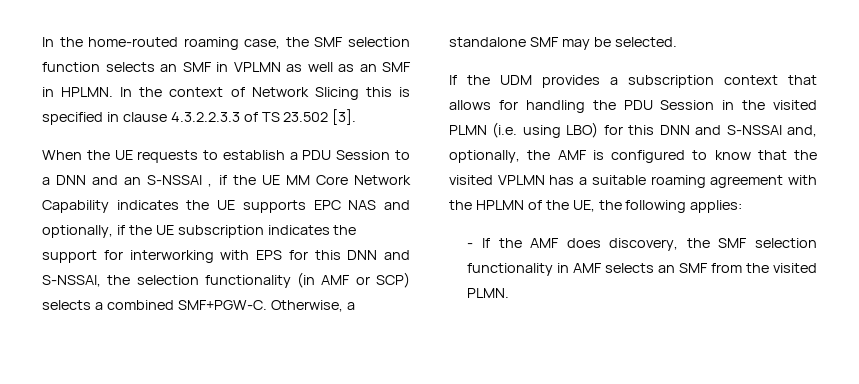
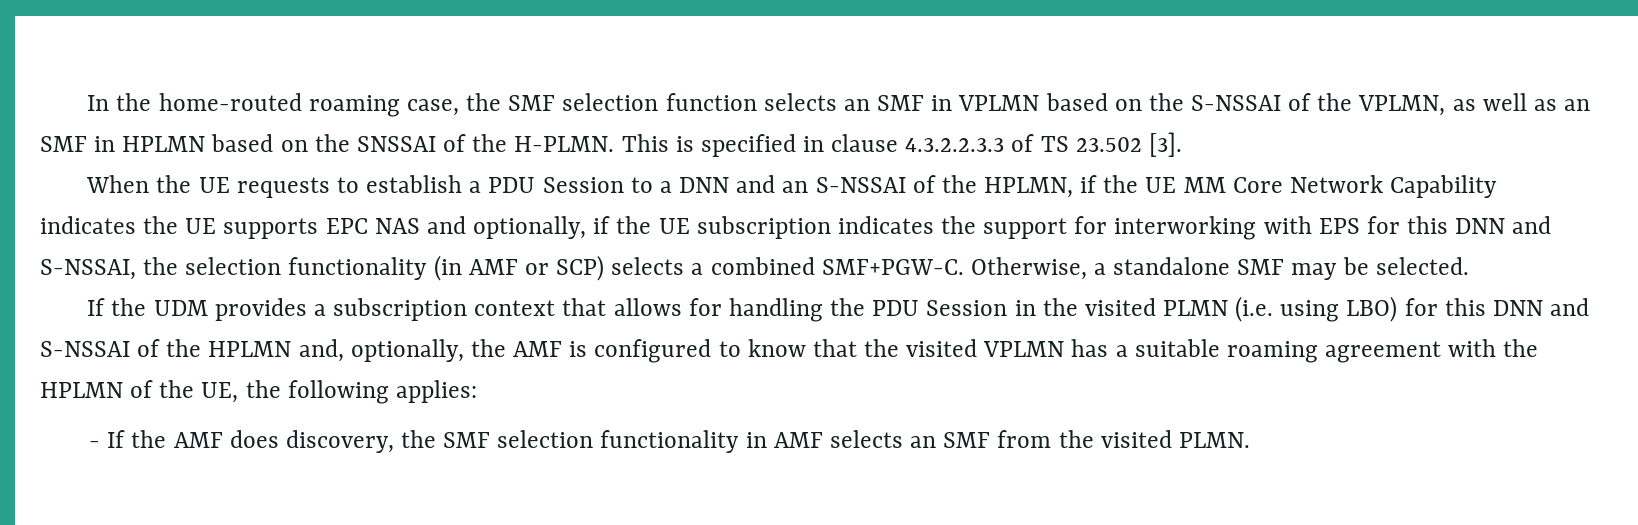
(281, 67) none -> [1045,93,1446,116] based on the S-NSSAI of the VPLMN,
[61,87,392,100] HPLMN. In the context of Network Slicing this -> [122,134,669,152] HPLMN based on the SNSSAI of the H-PLMN. This
[208,183,213,187] , -> [912,175,1073,198] of the HPLMN,
(782, 130) none -> [137,339,292,357] of the HPLMN

